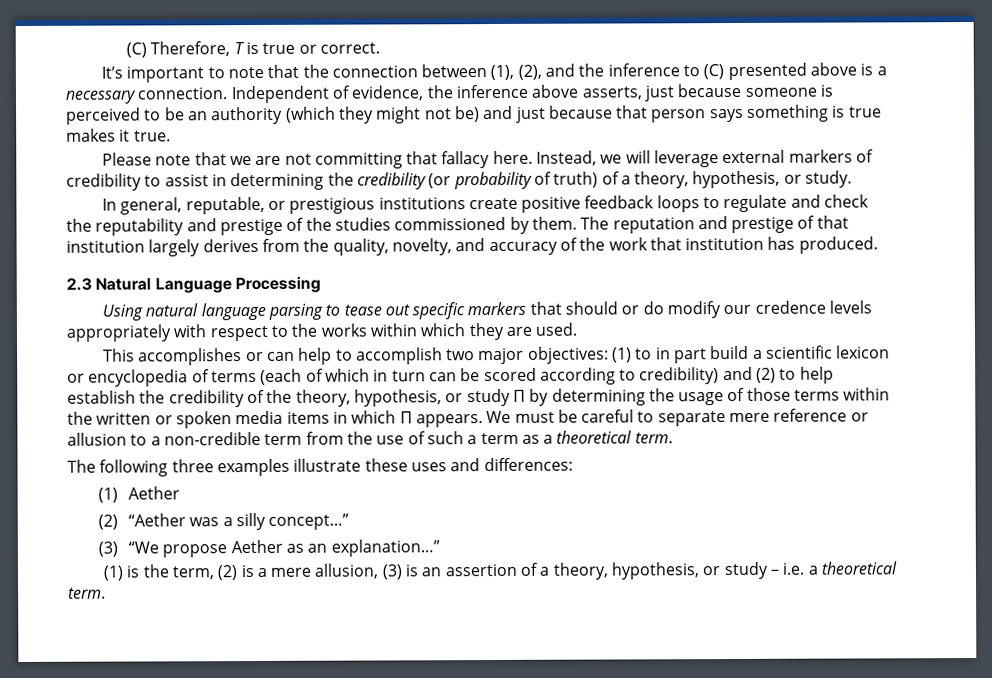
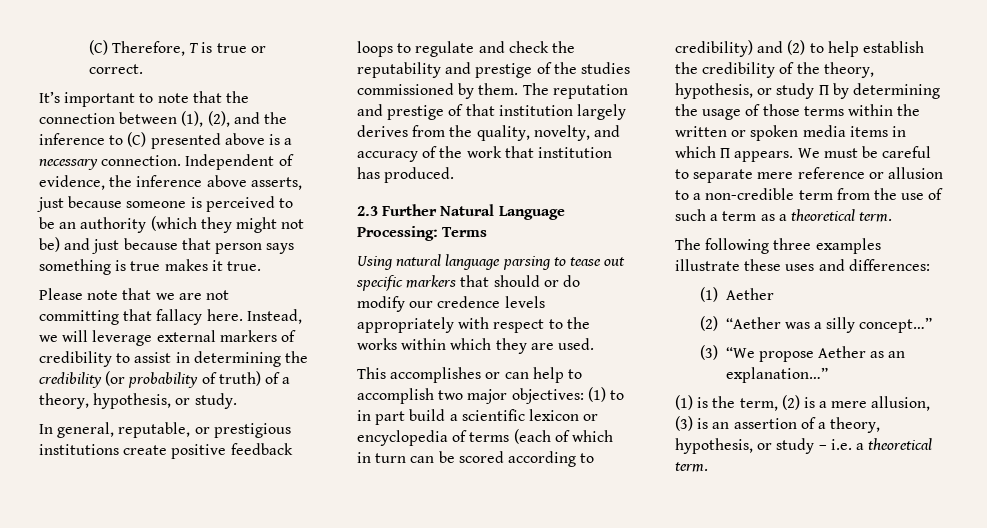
(92, 284) none -> [382,204,438,216] Further
[234,276,321,294] Processing -> [357,226,488,241] Processing: Terms

